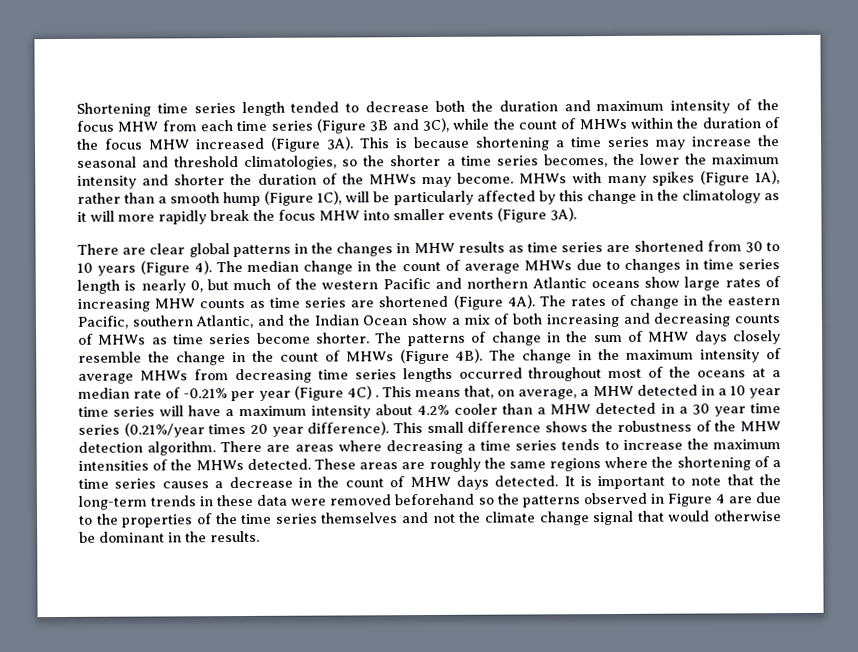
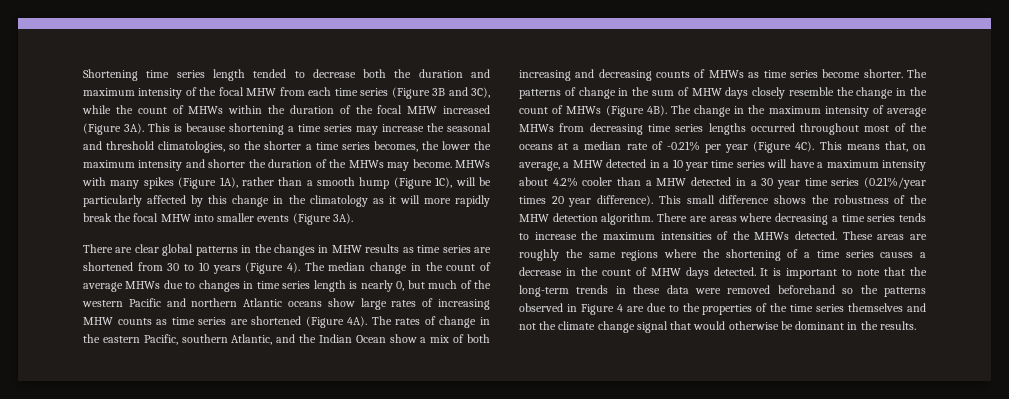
[76,120,114,132] focus -> [218,87,244,96] focal
[104,138,143,150] focus -> [377,105,403,114] focal
[278,209,316,221] focus -> [133,213,159,222] focal
[346,385,379,400] 4C) . -> [795,141,815,152] 4C).

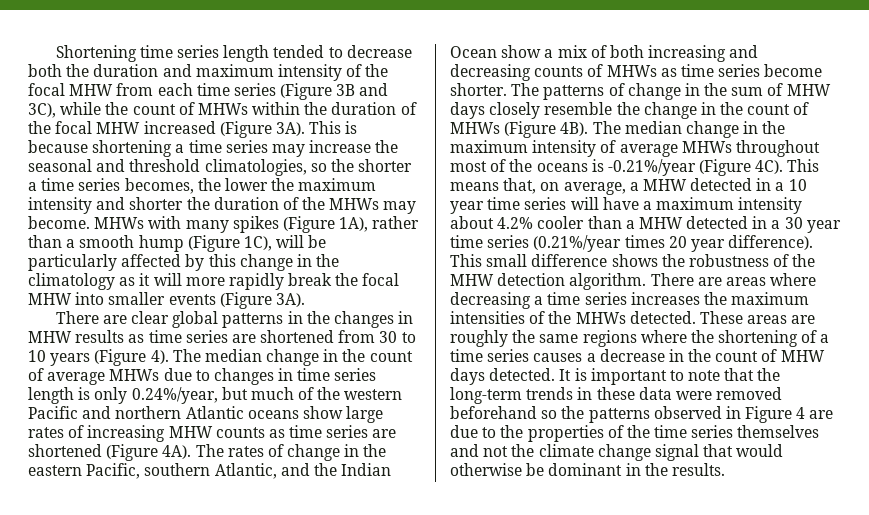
[360,280,405,292] nearly 0, -> [94,387,218,404] only 0.24%/year,
(691, 109) none -> [624,121,682,134] median
[559,123,795,135] from decreasing time series lengths occurred -> (732, 147) none
[558,141,749,153] at a median rate of -0.21% per year -> [591,159,696,176] is -0.21%/year
[899,213,926,222] [519,232,577,240] tends to increase -> [630,292,700,305] increases

